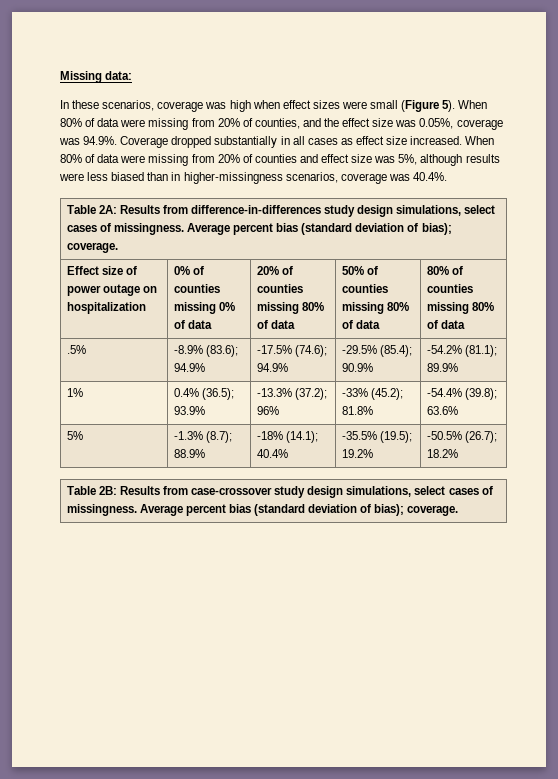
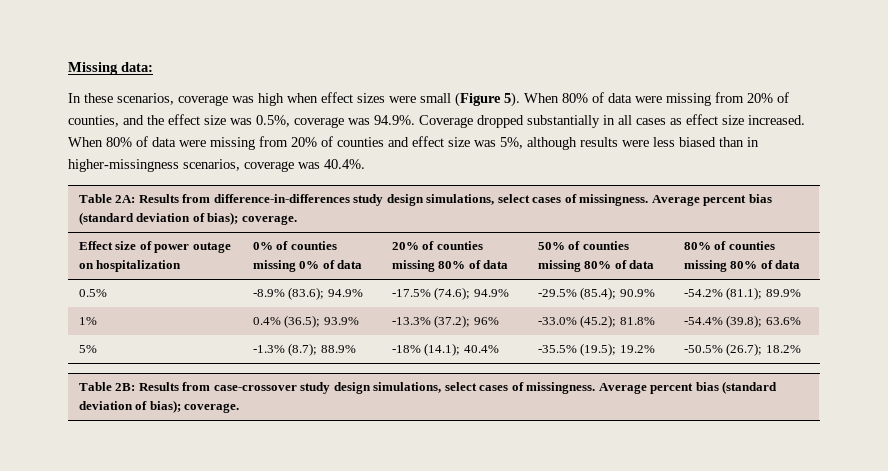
[419,118,454,129] 0.05%, -> [256,115,290,127] 0.5%,
[66,345,86,354] .5% -> [78,289,107,297] 0.5%
[341,388,368,397] -33% -> [537,317,577,325] -33.0%

